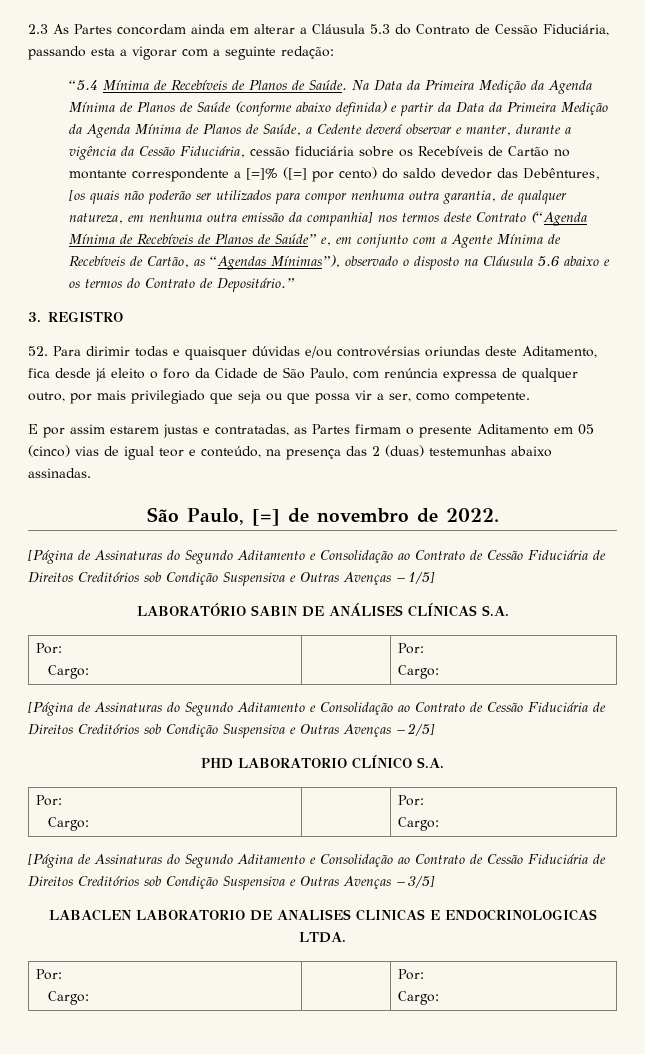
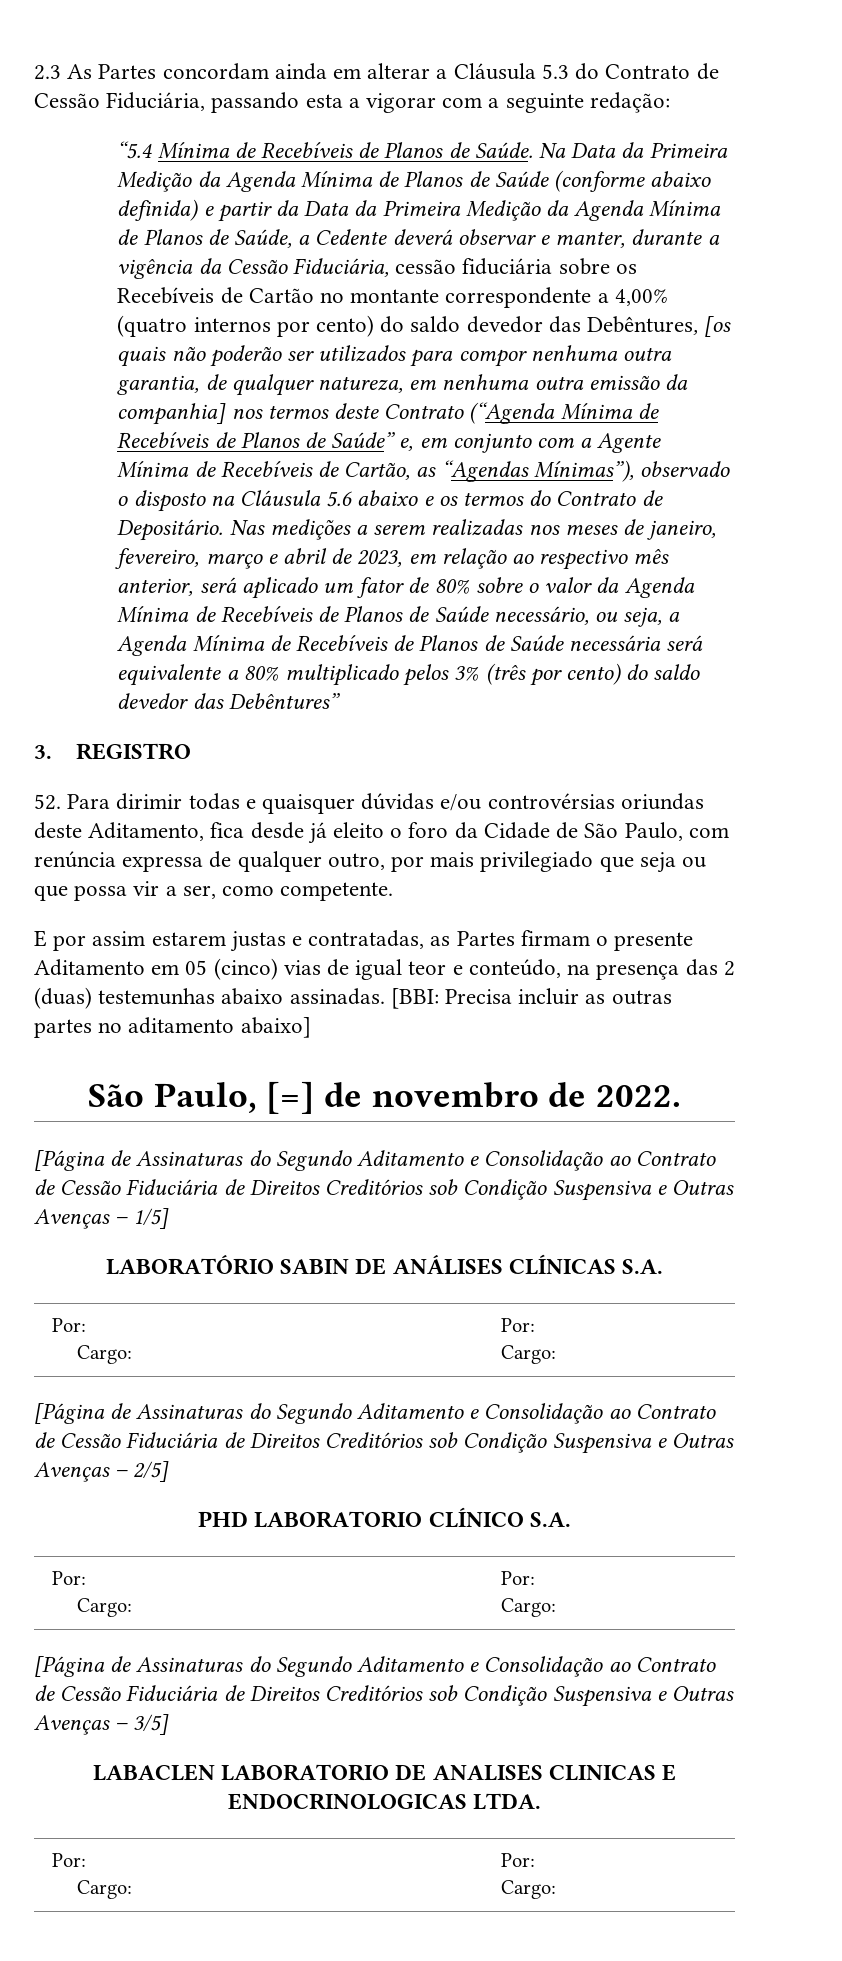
[245,167,307,180] [=]% ([=] -> [614,289,668,306] [117,315,271,337] 4,00% (quatro internos
[216,278,294,292] Depositário.” -> [117,519,717,541] [115,548,670,570] [117,577,695,599] [117,606,681,627] [117,635,704,656] [117,663,701,686] [117,693,340,709] Depositário. Nas medições a serem realizadas nos meses de janeiro, fevereiro, março e abril de 2023, em relação ao respectivo mês anterior, será aplicado um fator de 80% sobre o valor da Agenda Mínima de Recebíveis de Planos de Saúde necessário, ou seja, a Agenda Mínima de Recebíveis de Planos de Saúde necessária será equivalente a 80% multiplicado pelos 3% (três por cento) do saldo devedor das Debêntures”
(91, 473) none -> [390,988,672,1009] [34,1017,311,1038] [BBI: Precisa incluir as outras partes no aditamento abaixo]

